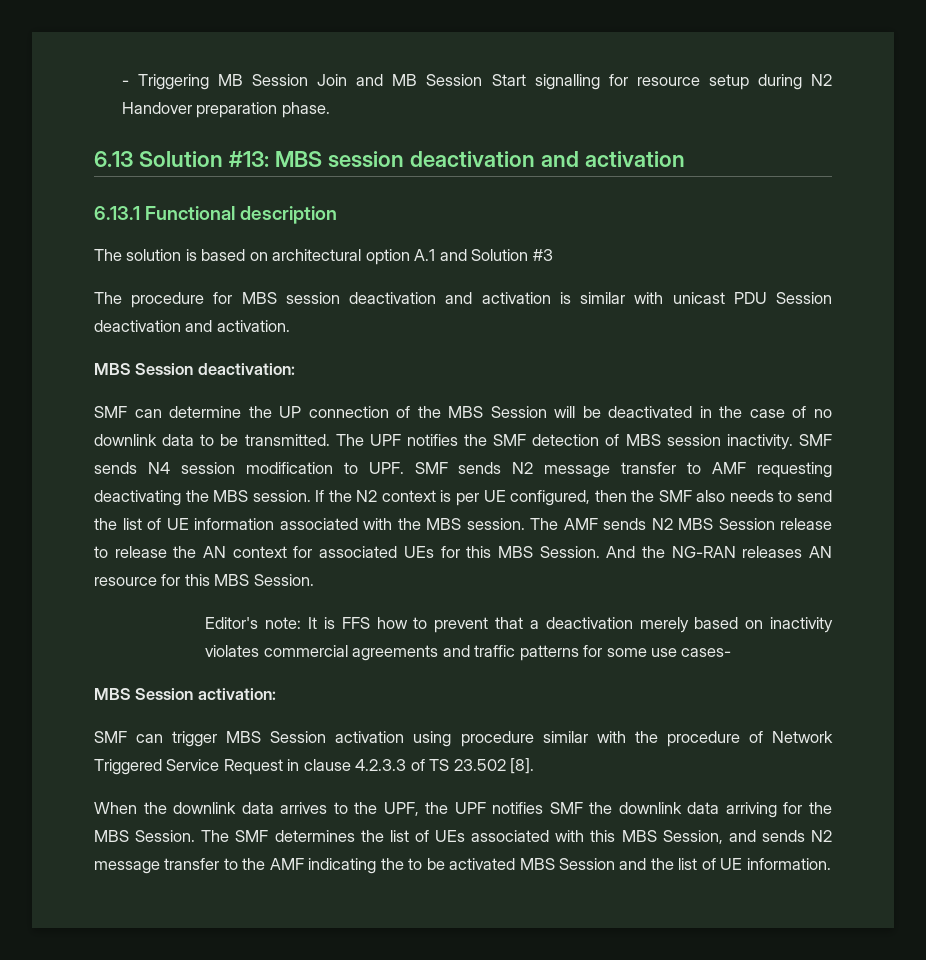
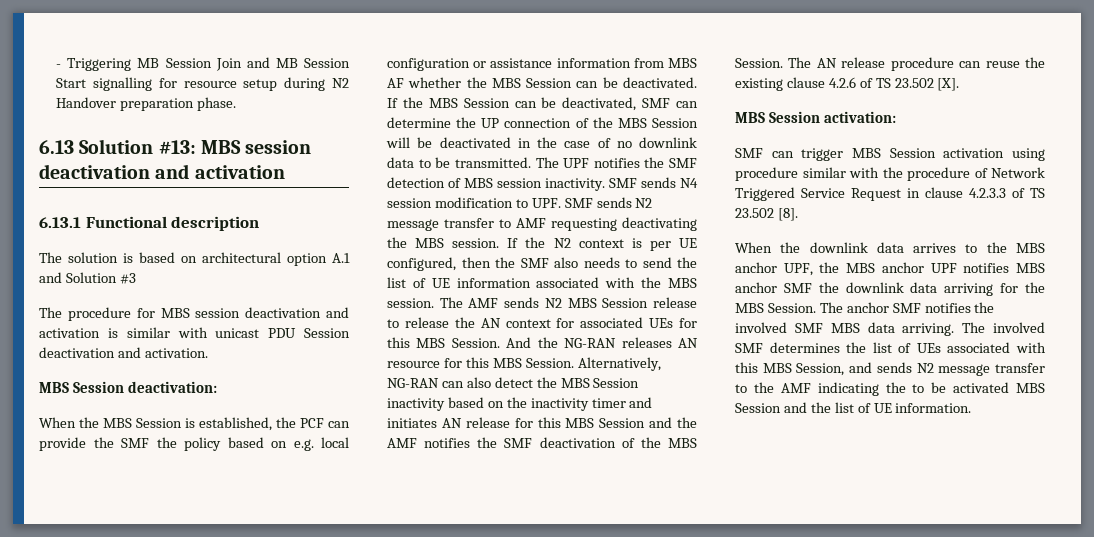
(295, 369) none -> [39,417,350,431] [39,437,349,451] [387,58,697,71] [387,77,697,88] [387,97,637,111] When the MBS Session is established, the PCF can provide the SMF the policy based on e.g. local configuration or assistance information from MBS AF whether the MBS Session can be deactivated. If the MBS Session can be deactivated,
[205,617,833,633] [205,645,732,661] // Editor's note: It is FFS how to prevent that a deactivation merely based on inactivity violates commercial agreements and traffic patterns for some use cases- -> [577,357,661,371] [387,377,640,388] [387,397,653,411] [387,417,697,428] [387,437,697,448] [735,57,1045,71] [735,77,960,91] Alternatively, NG-RAN can also detect the MBS Session inactivity based on the inactivity timer and initiates AN release for this MBS Session and the AMF notifies the SMF deactivation of the MBS Session. The AN release procedure can reuse the existing clause 4.2.6 of TS 23.502 [X].
[383,802,544,816] UPF, the UPF notifies -> [1016,243,1045,253] [735,262,1045,276] [735,282,777,293] MBS anchor UPF, the MBS anchor UPF notifies MBS anchor
(230, 836) none -> [846,302,995,313] [735,322,1045,336] anchor SMF notifies the involved SMF MBS data arriving. The involved

